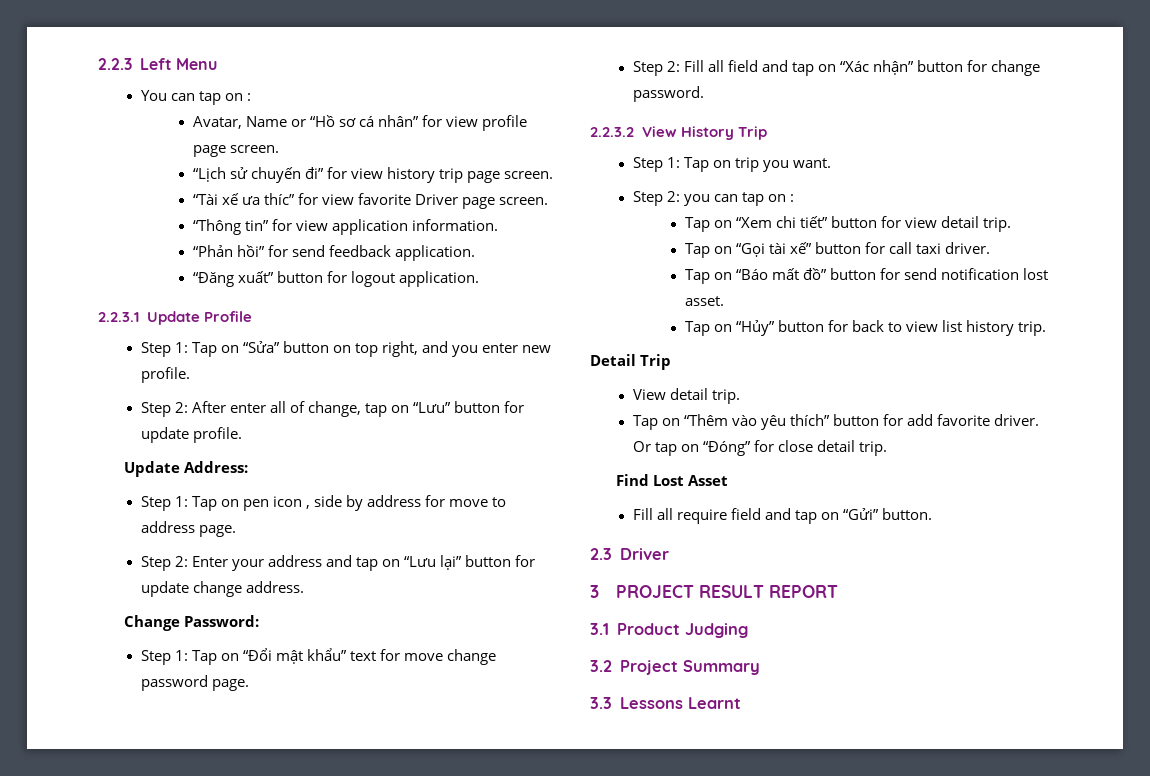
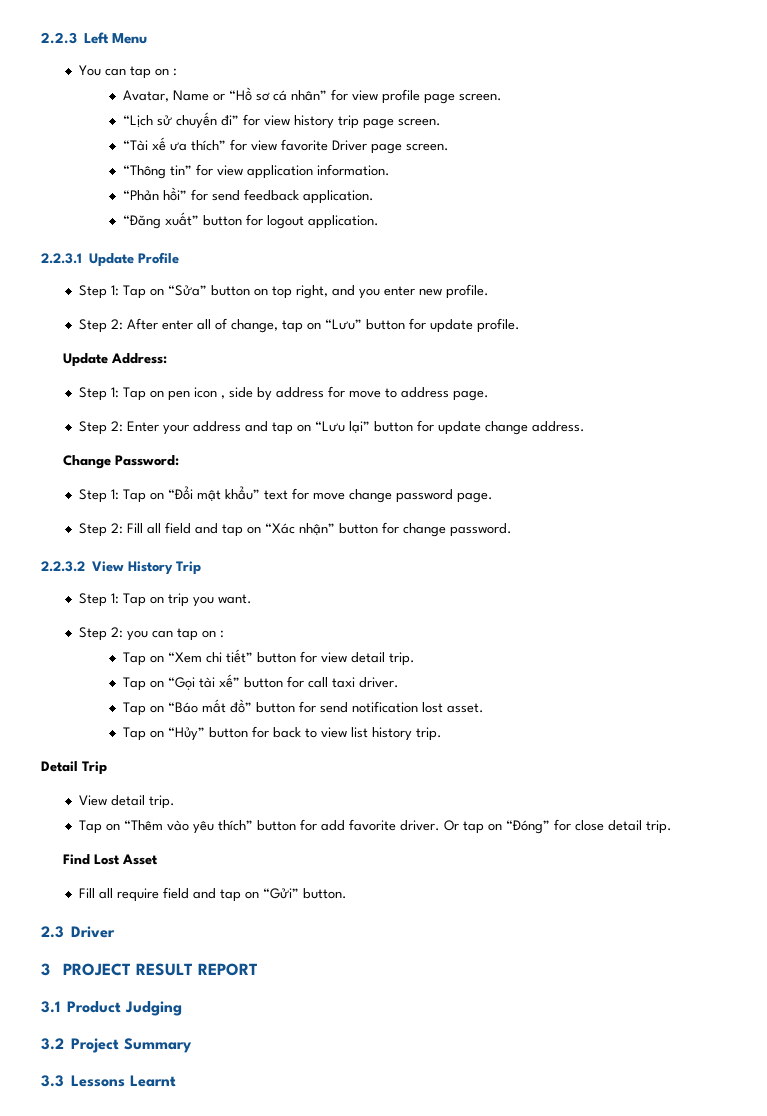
[263,193,295,205] thíc” -> [190,140,226,151] thích”

